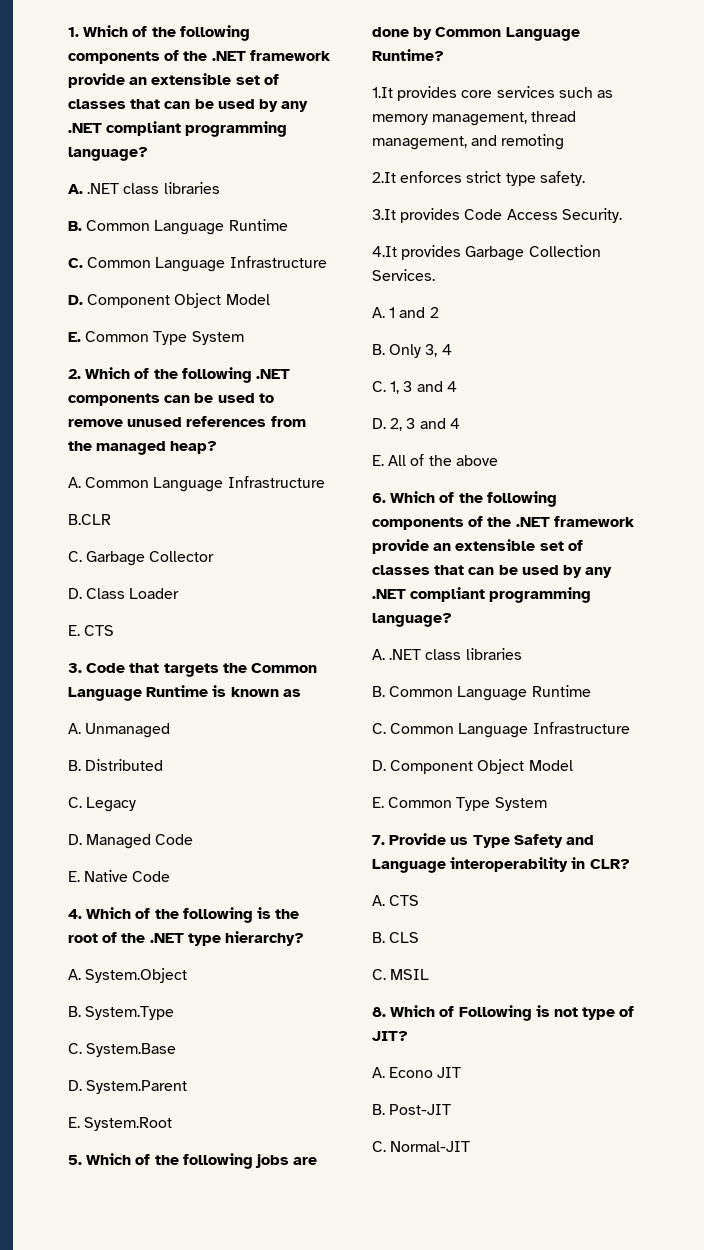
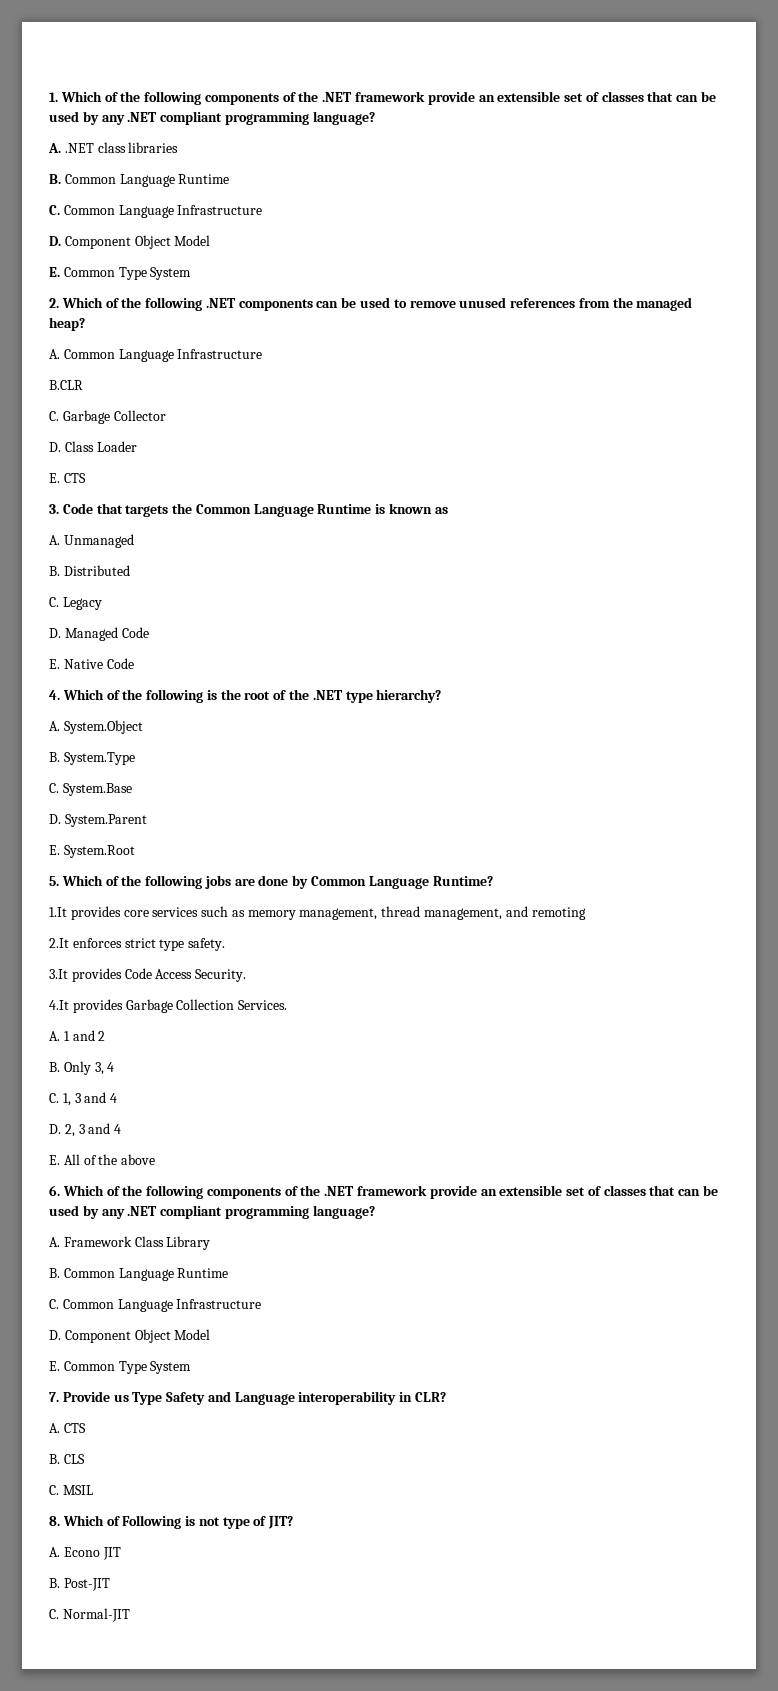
[389,648,522,660] .NET class libraries -> [63,1236,211,1250] Framework Class Library

